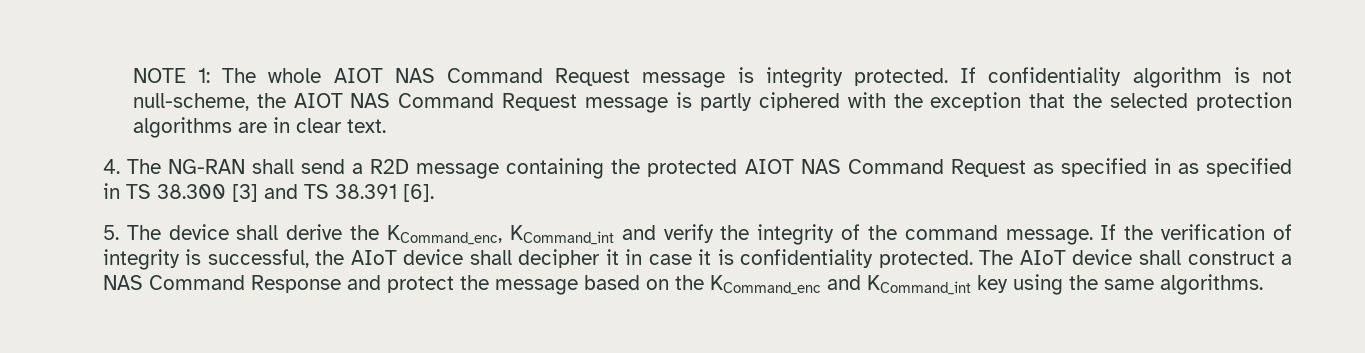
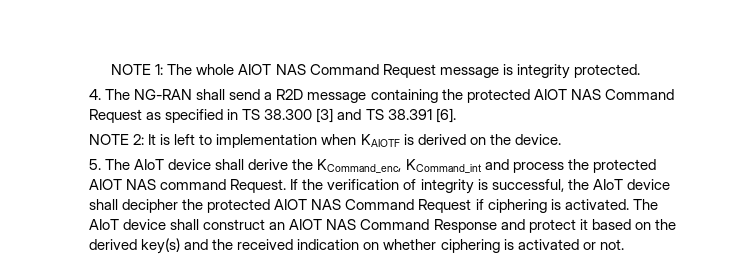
[960,67,1292,88] [132,92,1292,113] [132,117,386,138] If confidentiality algorithm is not null-scheme, the AIOT NAS Command Request message is partly ciphered with the exception that the selected protection algorithms are in clear text. -> (640, 71) none
[1177,158,1293,177] [102,183,120,199] as specified in -> (239, 114) none
(434, 193) none -> [89,134,561,148] // NOTE 2: It is left to implementation when KAIOTF is derived on the device.
(161, 232) none -> [134,159,165,170] AIoT
[663,224,1093,245] verify the integrity of the command message. -> [512,159,656,173] [89,179,287,193] process the protected AIOT NAS command Request.
[605,249,973,268] it in case it is confidentiality protected. -> [182,199,629,213] the protected AIOT NAS Command Request if ciphering is activated.
[1281,254,1293,265] a -> [269,219,323,230] an AIOT
[459,275,578,295] the message -> [579,219,588,230] it
[709,274,1263,295] KCommand_enc and KCommand_int key using the same algorithms. -> [89,238,624,254] derived key(s) and the received indication on whether ciphering is activated or not.

